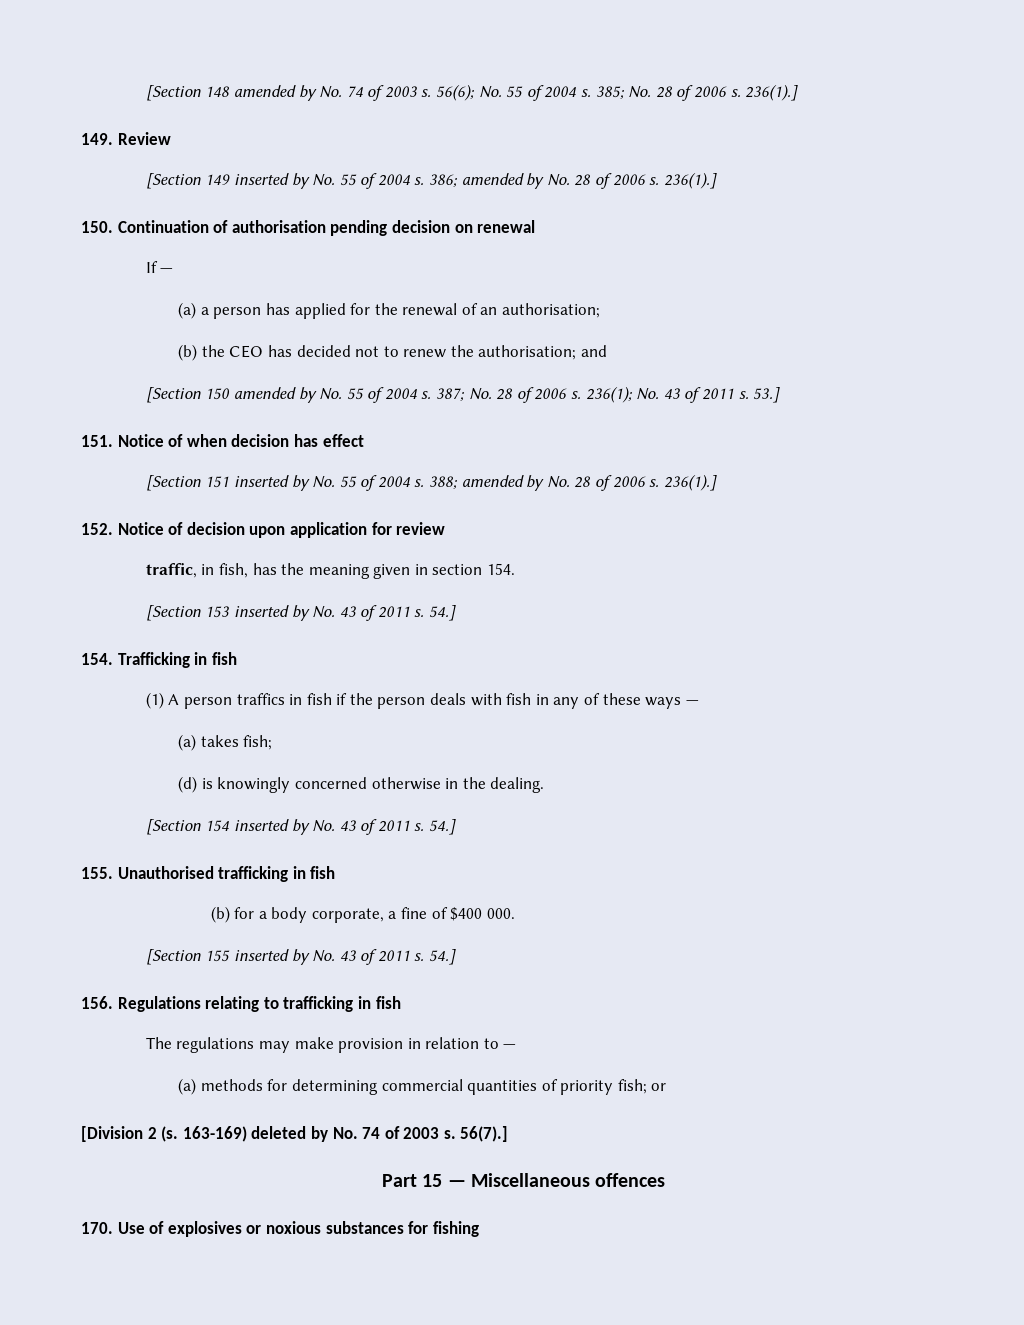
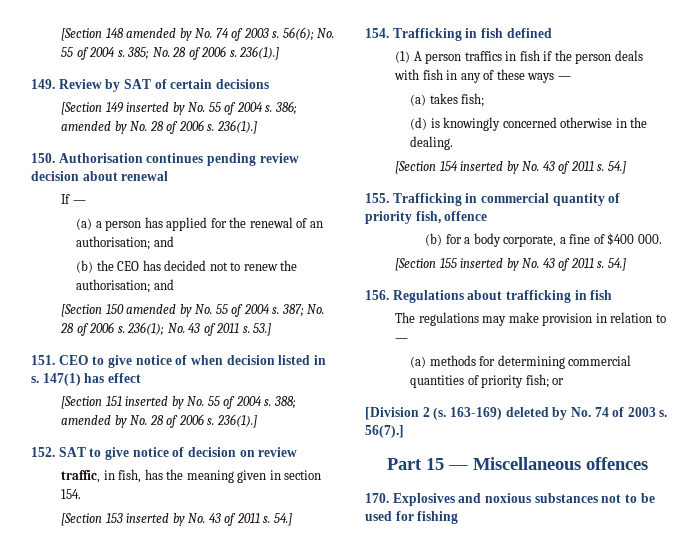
(171, 138) none -> [105,79,269,92] by SAT of certain decisions
[117,220,473,236] Continuation of authorisation pending decision on -> [58,153,299,166] [31,171,118,181] Authorisation continues pending review decision about
(601, 310) none -> [153,236,174,247] and
[117,434,290,447] Notice of when decision -> [58,355,326,368] [31,373,81,386] CEO to give notice of when decision listed in s. 147(1)
[117,522,392,538] Notice of decision upon application for -> [58,447,255,460] SAT to give notice of decision on
(237, 658) none -> [506,28,552,38] defined
[117,866,336,882] Unauthorised trafficking in fish -> [392,193,621,206] [365,211,488,224] Trafficking in commercial quantity of priority fish, offence
[205,996,279,1012] relating to -> [467,290,503,300] about
[117,1221,404,1237] Use of explosives or noxious substances -> [392,493,655,506] [365,511,392,521] Explosives and noxious substances not to be used

